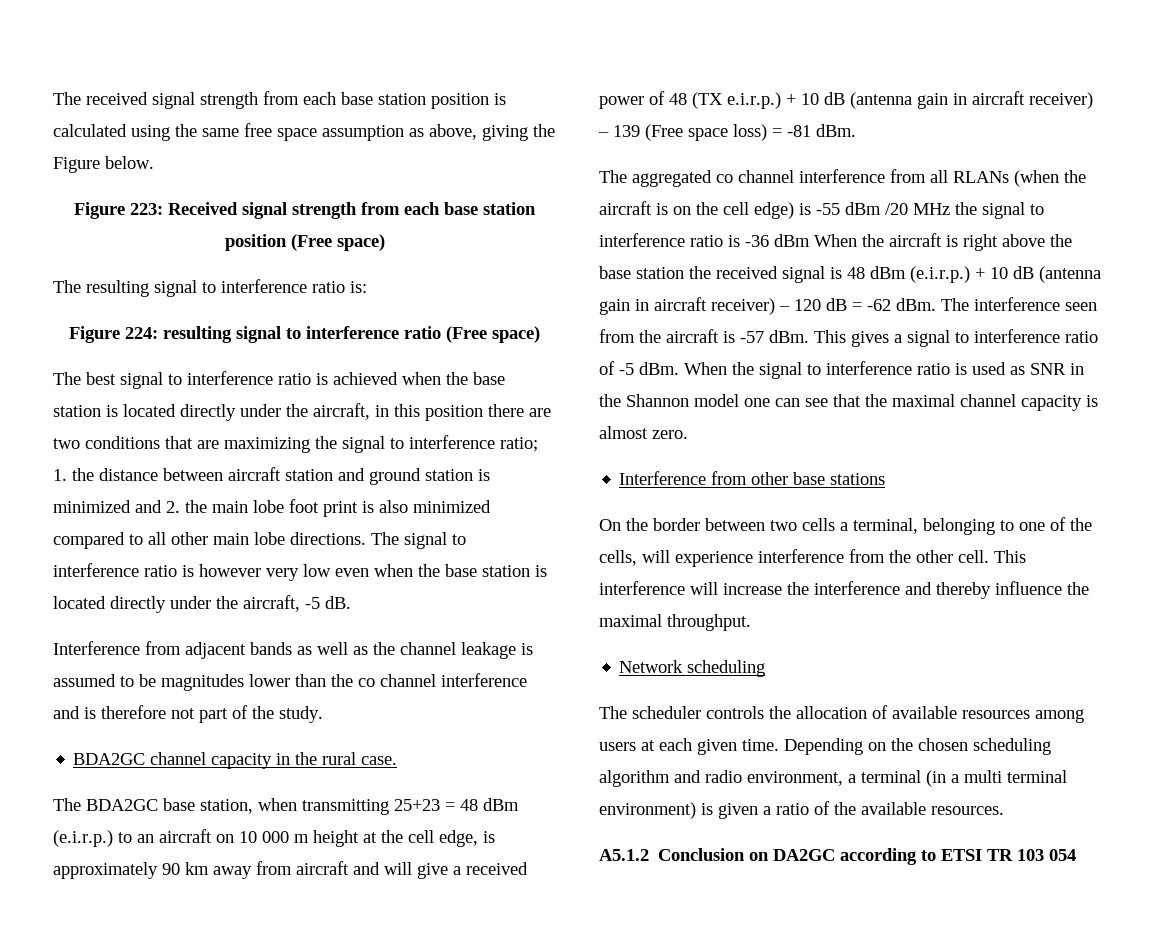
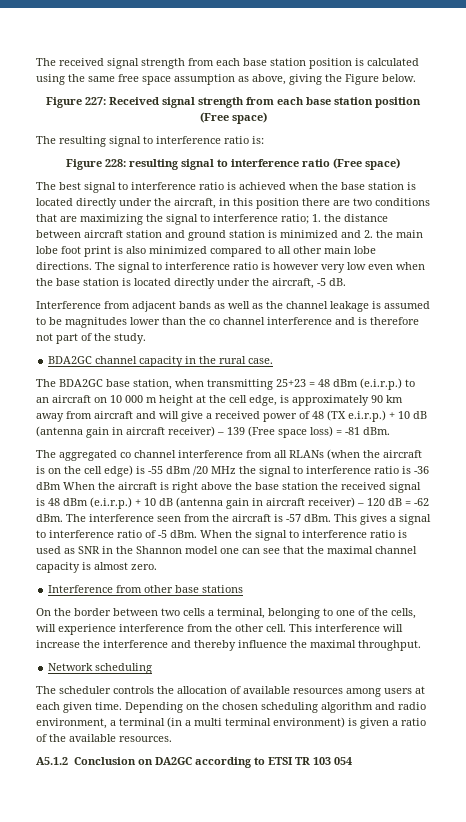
[130,203,163,215] 223: -> [85,97,106,105] 227:
[125,327,158,339] 224: -> [105,159,126,167] 228:

